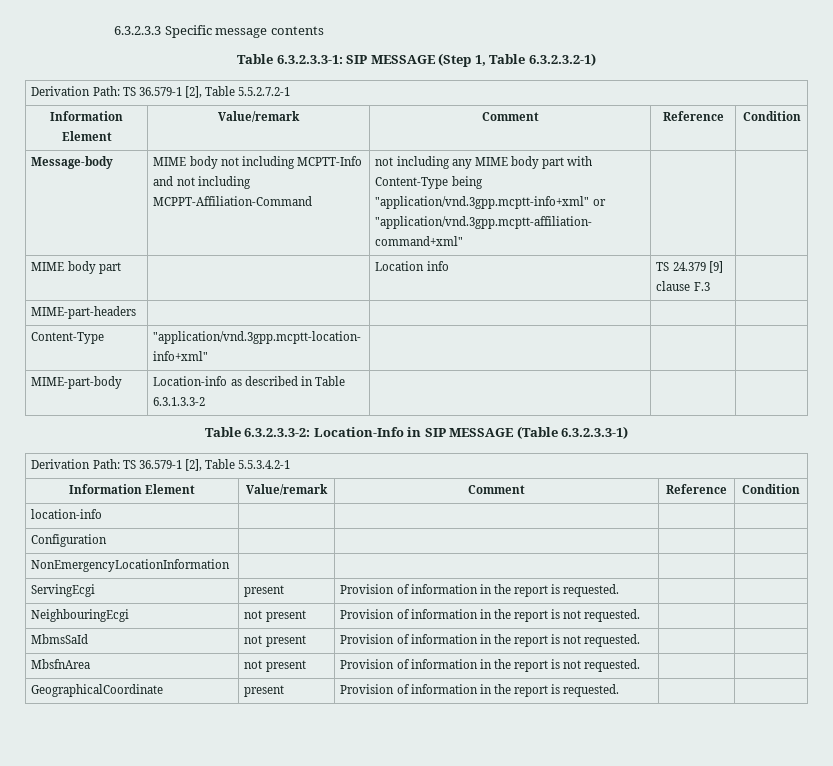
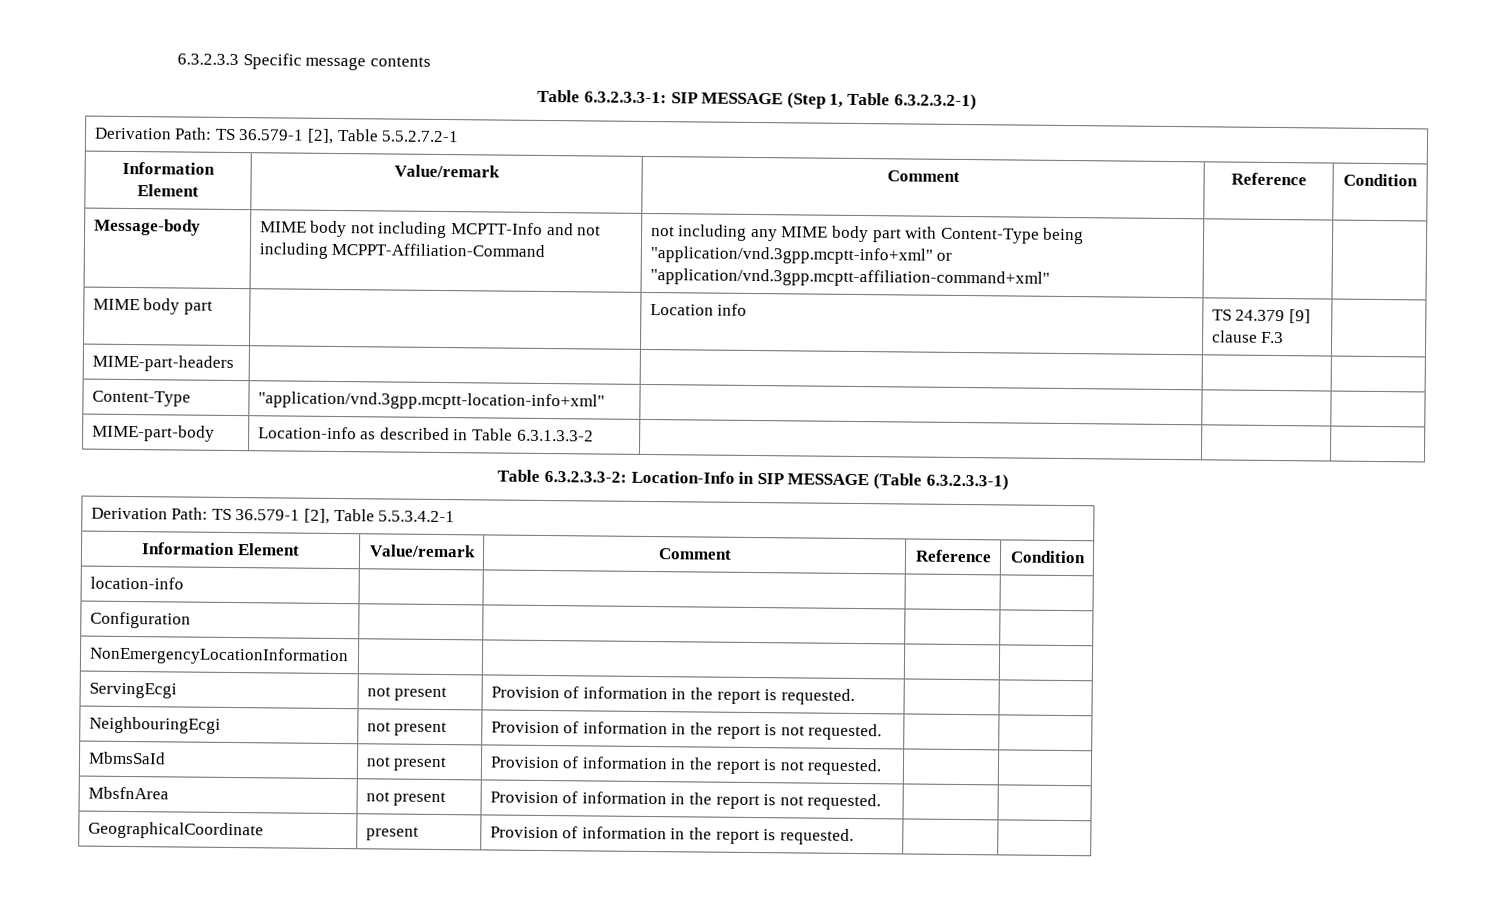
(96, 590) none -> [366,686,391,697] not

